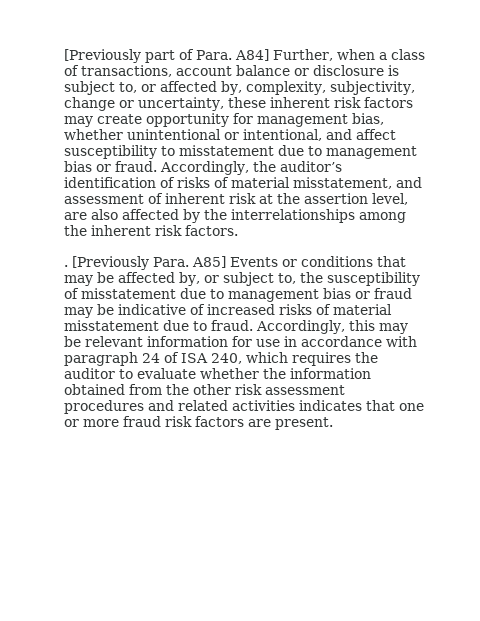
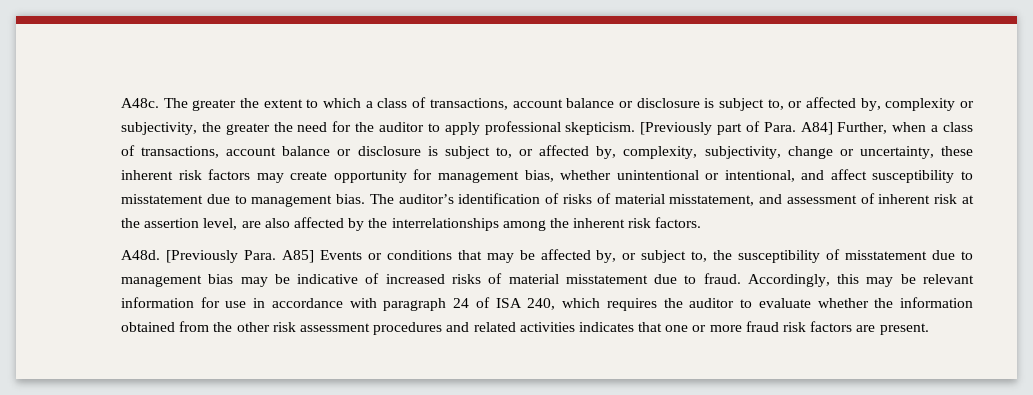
(64, 56) none -> [121,97,974,111] [121,121,636,135] A48c. The greater the extent to which a class of transactions, account balance or disclosure is subject to, or affected by, complexity or subjectivity, the greater the need for the auditor to apply professional skepticism.
[64,161,277,175] bias or fraud. Accordingly, the -> [336,194,394,204] bias. The
[64,265,69,267] . -> [121,250,161,260] A48d.
[355,288,413,299] or fraud -> (234, 279) none

